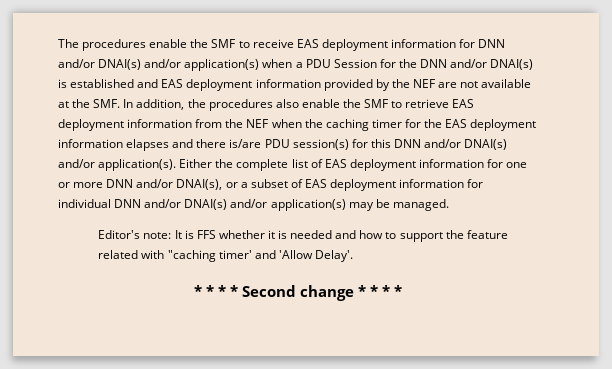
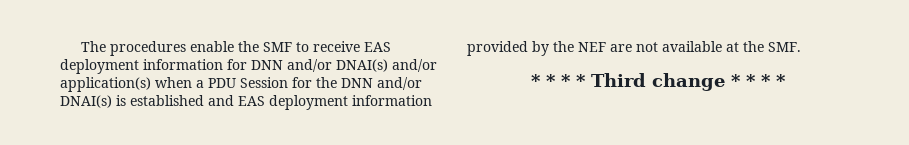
[123,99,475,111] [58,119,537,131] [58,139,508,151] [58,159,528,171] [58,179,484,191] [58,199,449,211] [98,230,508,242] [98,250,353,262] [194,285,296,297] In addition, the procedures also enable the SMF to retrieve EAS deployment information from the NEF when the caching timer for the EAS deployment information elapses and there is/are PDU session(s) for this DNN and/or DNAI(s) and/or application(s). Either the complete list of EAS deployment information for one or more DNN and/or DNAI(s), or a subset of EAS deployment information for individual DNN and/or DNAI(s) and/or application(s) may be managed. // Editor's note: It is FFS whether it is needed and how to support the feature related with "caching timer' and 'Allow Delay'. // * * * * Second -> [531,73,646,87] // * * * * Third

